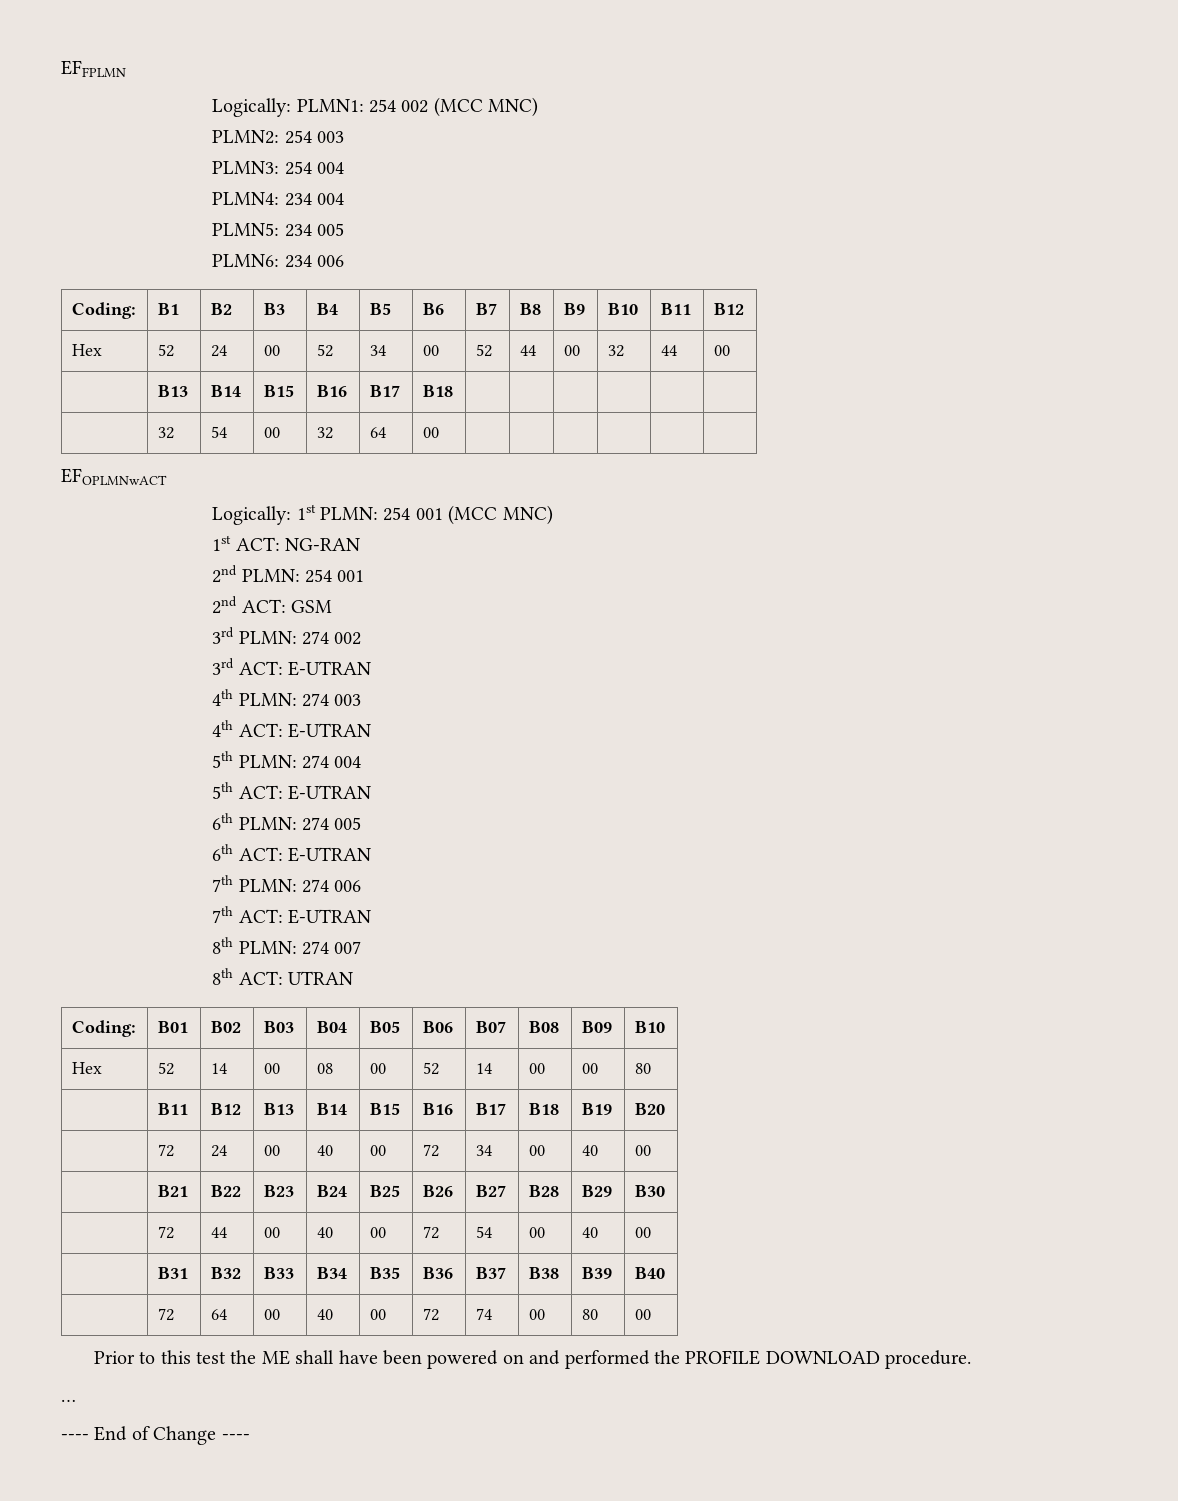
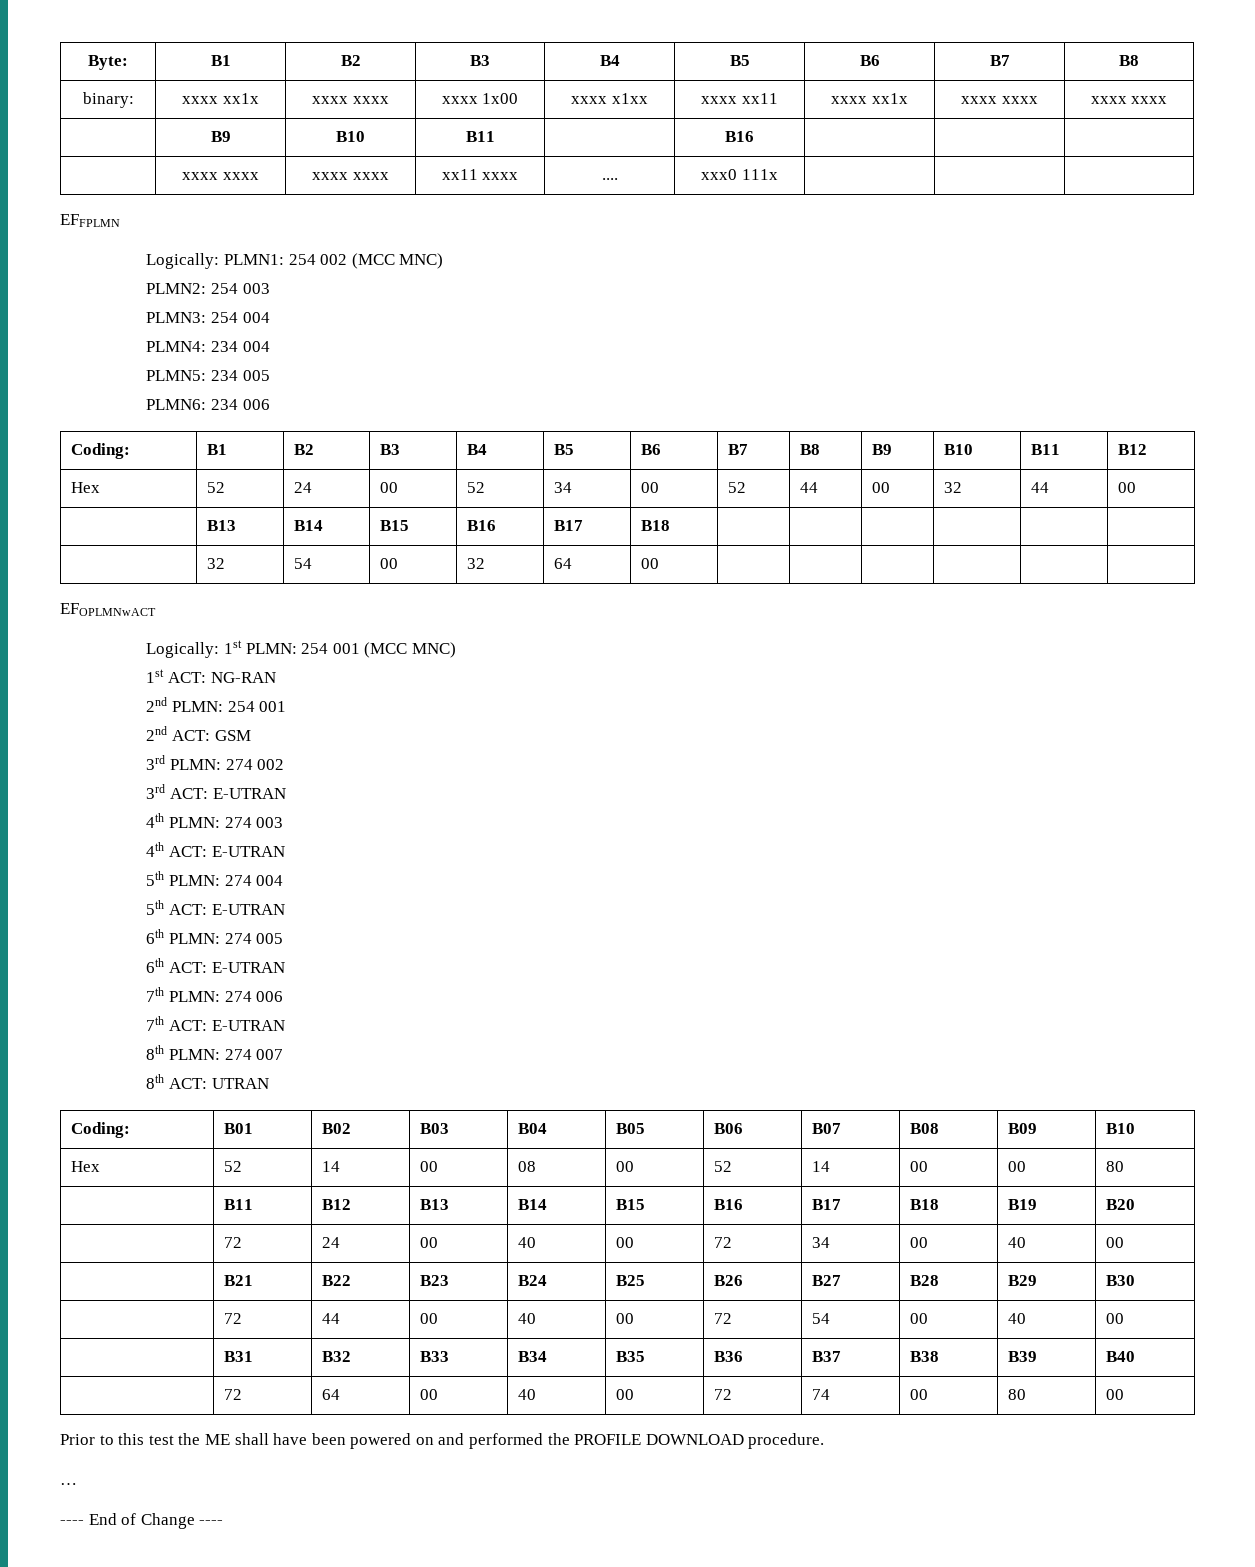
(61, 68) none -> [88,55,128,70] [210,55,231,66] [340,55,361,66] [470,55,490,66] [599,55,620,66] [729,55,750,66] [859,55,880,66] [989,55,1010,66] [1119,55,1139,66] [82,92,134,108] [182,93,259,104] [312,96,389,104] [441,93,519,104] [571,93,648,104] [701,93,778,104] [831,93,908,104] [961,96,1038,104] [1090,96,1168,104] [210,131,231,142] [336,131,365,142] [465,131,495,142] [725,131,754,142] [182,172,259,180] [312,172,389,180] [441,169,519,180] [601,178,618,180] [701,169,778,180] Byte: | B1 | B2 | B3 | B4 | B5 | B6 | B7 | B8 // binary: | xxxx xx1x | xxxx xxxx | xxxx 1x00 | xxxx x1xx | xxxx xx11 | xxxx xx1x | xxxx xxxx | xxxx xxxx // | B9 | B10 | B11 | | B16 | | | // | xxxx xxxx | xxxx xxxx | xx11 xxxx | .... | xxx0 111x | | | //

